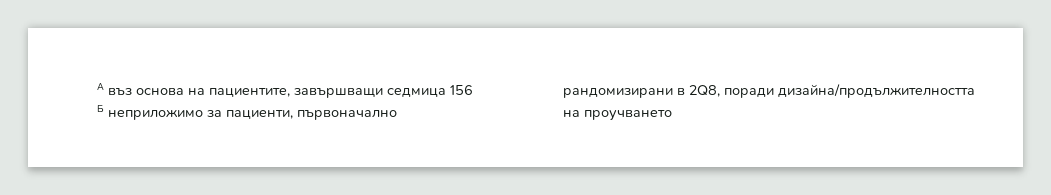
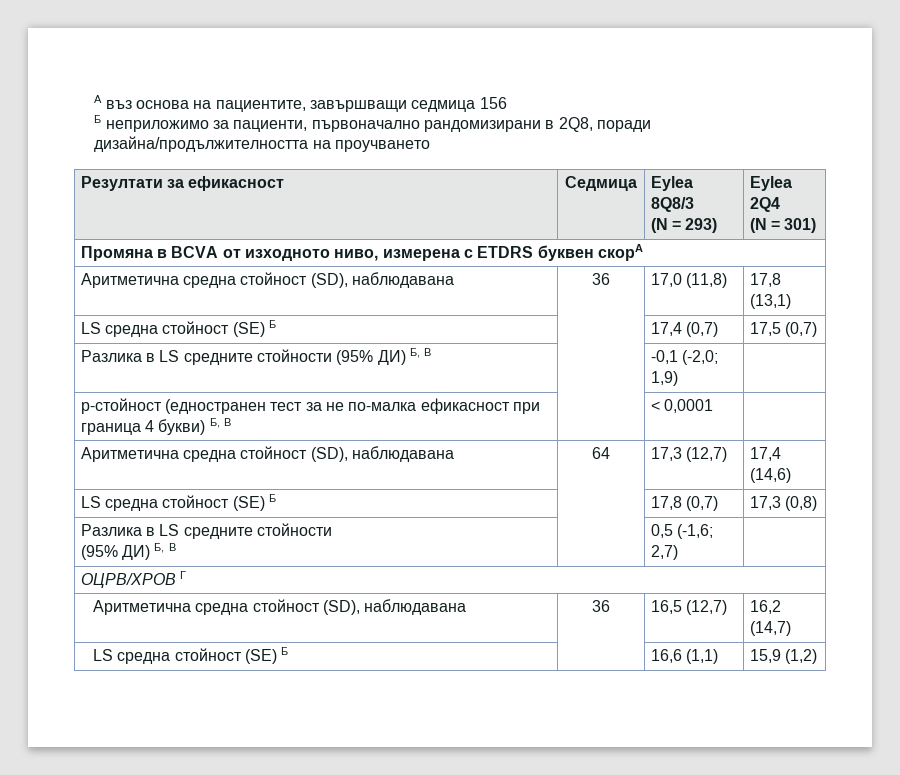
(672, 115) none -> [80,176,285,191] [565,176,637,191] [650,176,693,191] [650,197,694,212] [650,218,718,233] [749,176,792,191] [749,197,780,212] [749,218,817,233] [80,244,644,261] [80,272,455,288] [592,273,610,285] [650,273,728,288] [749,273,781,287] [749,294,791,309] [80,320,277,337] [650,322,719,337] [749,322,818,337] [80,348,432,365] [650,350,719,365] [650,371,678,386] [80,398,541,414] [80,418,232,435] [650,399,714,413] [80,446,455,462] [592,447,610,459] [650,447,728,462] [749,447,781,461] [749,468,791,483] [80,494,277,511] [650,496,719,511] [749,496,818,511] [80,523,333,539] [80,543,176,560] [650,524,714,539] [650,545,678,560] [80,571,187,588] [92,599,467,615] [592,600,610,612] [650,600,728,615] [749,600,781,614] [749,621,791,636] [92,647,289,664] [650,649,719,664] [749,649,818,664] // Резултати за ефикасност | Седмица | Eylea 8Q8/3 // (N = 293) | Eylea 2Q4 // (N = 301) // Промяна в BCVA от изходното ниво, измерена с ETDRS буквен скорА // Аритметична средна стойност (SD), наблюдавана | 36 | 17,0 (11,8) | 17,8 (13,1) // LS средна стойност (SE) Б | | 17,4 (0,7) | 17,5 (0,7) // Разлика в LS средните стойности (95% ДИ) Б, В | | -0,1 (-2,0; 1,9) | // p-стойност (едностранен тест за не по-малка ефикасност при граница 4 букви) Б, В | | < 0,0001 | // Аритметична средна стойност (SD), наблюдавана | 64 | 17,3 (12,7) | 17,4 (14,6) // LS средна стойност (SE) Б | | 17,8 (0,7) | 17,3 (0,8) // Разлика в LS средните стойности // (95% ДИ) Б, В | | 0,5 (-1,6; 2,7) | // ОЦРВ/ХРОВ Г // Аритметична средна стойност (SD), наблюдавана | 36 | 16,5 (12,7) | 16,2 (14,7) // LS средна стойност (SE) Б | | 16,6 (1,1) | 15,9 (1,2)

